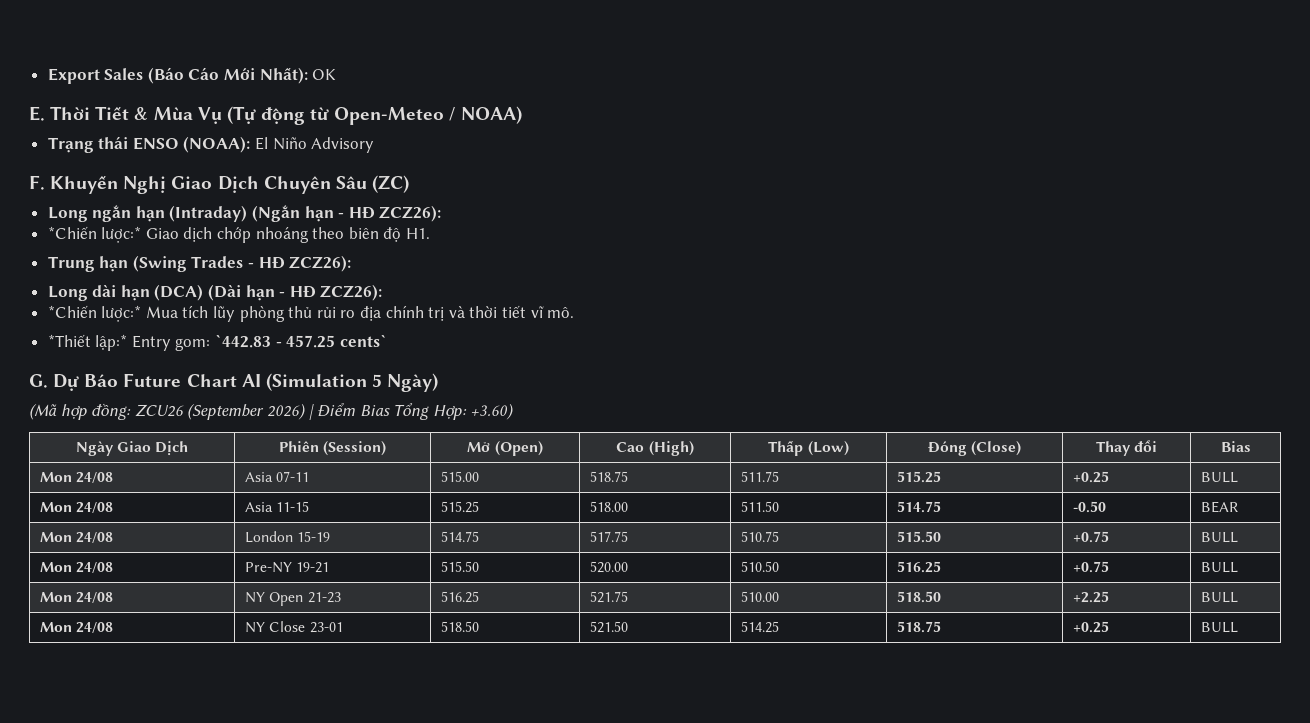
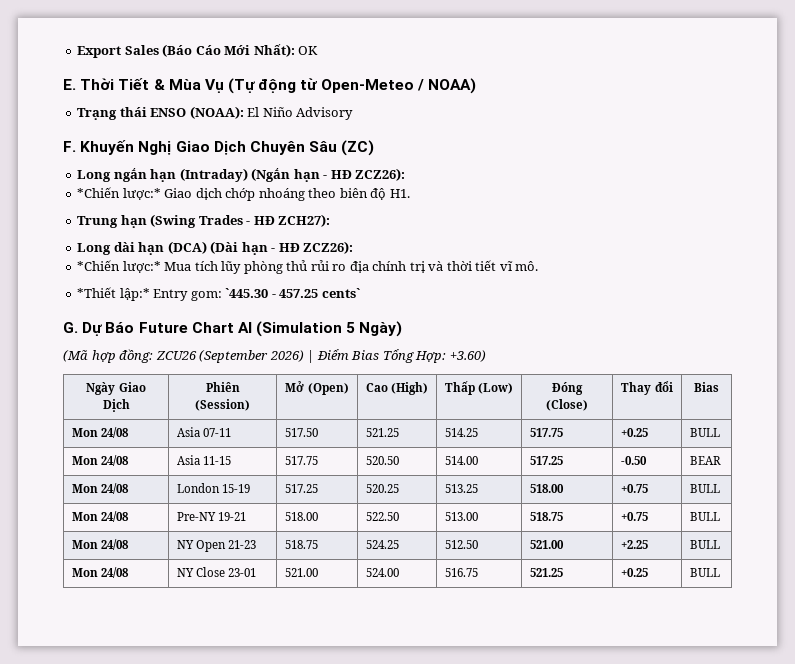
[289,255,352,272] ZCZ26): -> [278,214,331,227] ZCH27):
[215,334,272,348] `442.83 -> [225,288,269,298] `445.30
[441,471,480,482] [590,471,629,482] [741,471,780,482] [897,471,942,483] 515.00 | 518.75 | 511.75 | 515.25 -> [284,428,318,437] [365,428,399,437] [444,428,478,437] [529,428,563,437] 517.50 | 521.25 | 514.25 | 517.75
[441,501,480,513] [590,501,629,512] [741,501,780,512] [897,501,942,513] 515.25 | 518.00 | 511.50 | 514.75 -> [284,456,318,465] [365,456,399,465] [444,456,478,465] [529,456,563,465] 517.75 | 520.50 | 514.00 | 517.25
[441,531,480,542] [590,531,629,542] [741,531,780,542] [897,531,942,543] 514.75 | 517.75 | 510.75 | 515.50 -> [284,484,318,493] [365,484,399,493] [444,484,478,493] [529,484,564,493] 517.25 | 520.25 | 513.25 | 518.00
[441,561,480,572] [590,561,629,573] [741,561,780,572] [897,561,942,573] 515.50 | 520.00 | 510.50 | 516.25 -> [284,512,318,521] [365,512,399,521] [444,512,478,521] [529,512,563,521] 518.00 | 522.50 | 513.00 | 518.75
[441,591,480,603] [590,591,629,603] [741,591,780,602] [897,591,942,603] 516.25 | 521.75 | 510.00 | 518.50 -> [284,540,318,549] [365,540,399,549] [444,540,478,549] [529,540,564,549] 518.75 | 524.25 | 512.50 | 521.00
[441,621,480,632] [590,621,629,633] [741,621,780,633] [897,621,942,633] 518.50 | 521.50 | 514.25 | 518.75 -> [284,568,318,577] [365,568,399,577] [444,568,478,577] [529,568,563,577] 521.00 | 524.00 | 516.75 | 521.25

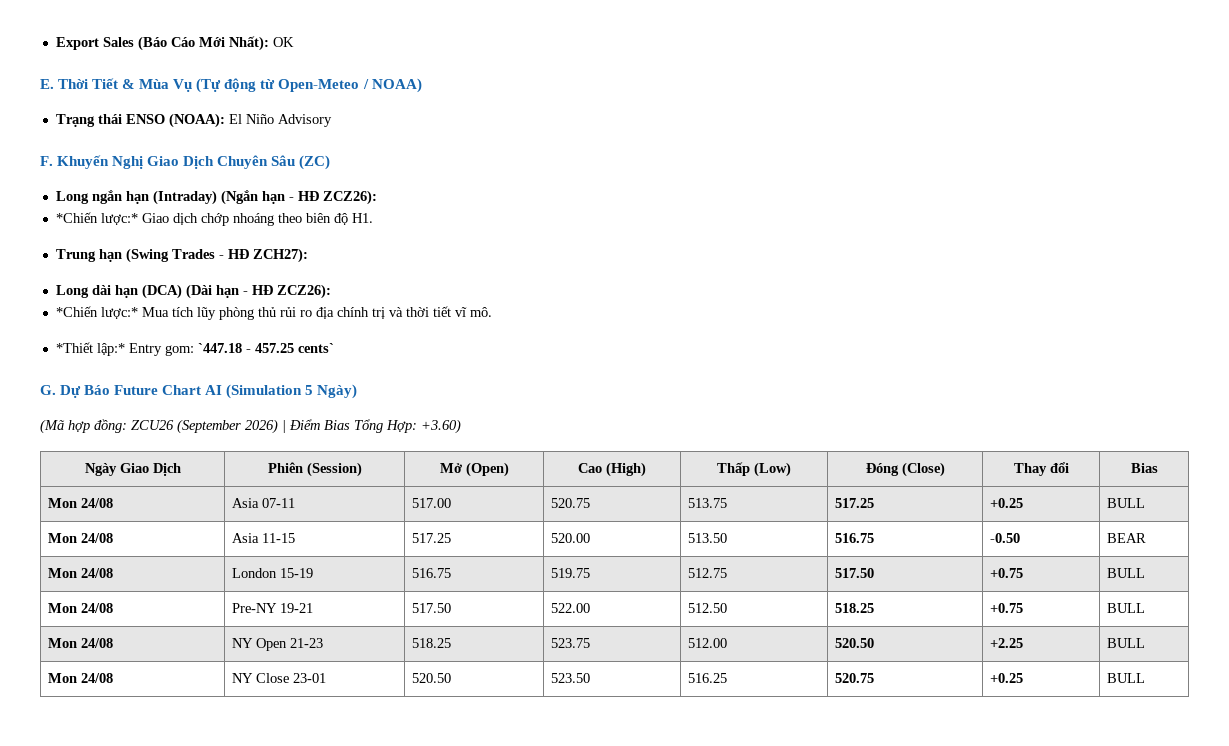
[225,288,269,298] `445.30 -> [197,343,242,353] `447.18
[284,428,318,437] [365,428,399,437] [444,428,478,437] [529,428,563,437] 517.50 | 521.25 | 514.25 | 517.75 -> [411,498,451,508] [550,498,590,508] [687,498,727,508] [834,498,874,508] 517.00 | 520.75 | 513.75 | 517.25
[284,456,318,465] [365,456,399,465] [444,456,478,465] [529,456,563,465] 517.75 | 520.50 | 514.00 | 517.25 -> [411,533,451,543] [550,533,590,543] [687,533,727,543] [834,533,874,543] 517.25 | 520.00 | 513.50 | 516.75
[284,484,318,493] [365,484,399,493] [444,484,478,493] [529,484,564,493] 517.25 | 520.25 | 513.25 | 518.00 -> [411,568,451,578] [550,568,590,578] [687,568,727,578] [834,568,874,578] 516.75 | 519.75 | 512.75 | 517.50
[284,512,318,521] [365,512,399,521] [444,512,478,521] [529,512,563,521] 518.00 | 522.50 | 513.00 | 518.75 -> [411,603,451,613] [550,603,590,613] [687,603,727,613] [834,603,874,613] 517.50 | 522.00 | 512.50 | 518.25
[284,540,318,549] [365,540,399,549] [444,540,478,549] [529,540,564,549] 518.75 | 524.25 | 512.50 | 521.00 -> [411,638,451,648] [550,638,590,648] [687,638,727,648] [834,638,874,648] 518.25 | 523.75 | 512.00 | 520.50
[284,568,318,577] [365,568,399,577] [444,568,478,577] [529,568,563,577] 521.00 | 524.00 | 516.75 | 521.25 -> [411,673,451,683] [550,673,590,683] [687,673,727,683] [834,673,874,683] 520.50 | 523.50 | 516.25 | 520.75

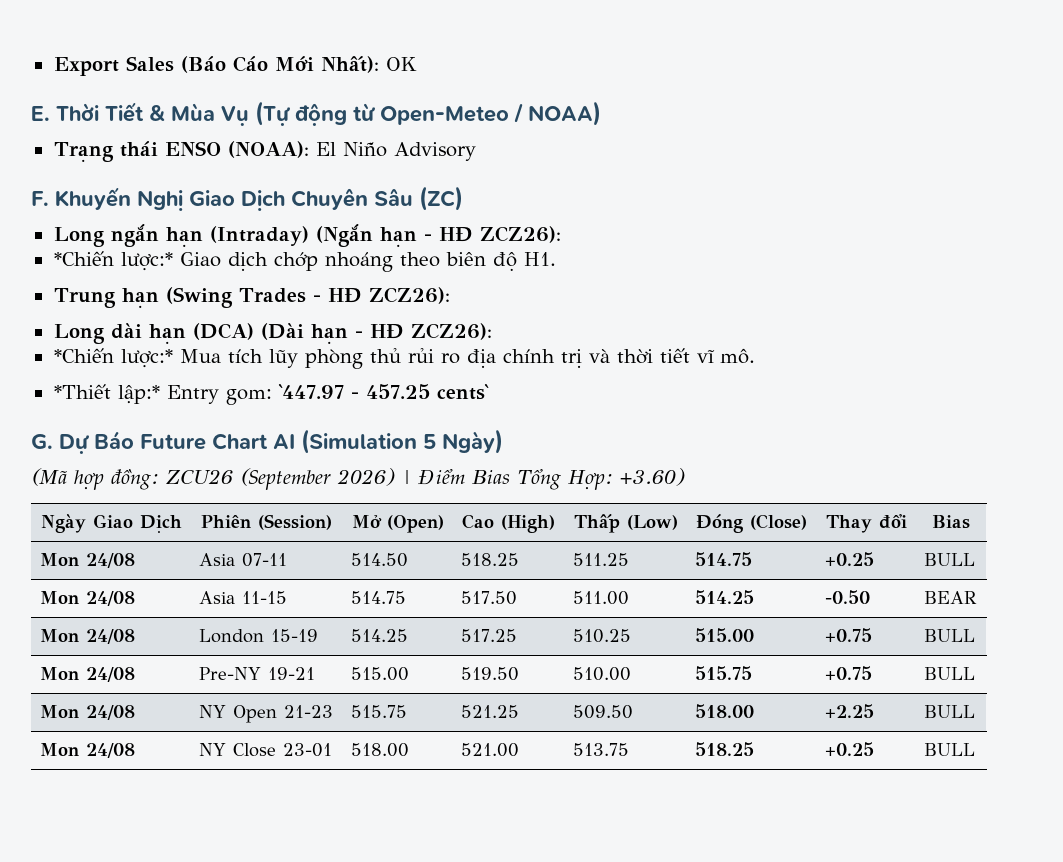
[252,248,308,263] ZCH27): -> [368,287,450,304] ZCZ26):
[197,343,242,353] `447.18 -> [277,384,344,399] `447.97
[411,498,451,508] [550,498,590,508] [687,498,727,508] [834,498,874,508] 517.00 | 520.75 | 513.75 | 517.25 -> [351,553,409,567] [461,553,520,566] [573,553,630,566] [695,552,753,566] 514.50 | 518.25 | 511.25 | 514.75
[411,533,451,543] [550,533,590,543] [687,533,727,543] [834,533,874,543] 517.25 | 520.00 | 513.50 | 516.75 -> [351,591,407,604] [461,591,518,605] [573,591,630,605] [695,590,755,604] 514.75 | 517.50 | 511.00 | 514.25
[411,568,451,578] [550,568,590,578] [687,568,727,578] [834,568,874,578] 516.75 | 519.75 | 512.75 | 517.50 -> [351,629,409,642] [461,629,518,642] [573,629,632,643] [695,628,755,642] 514.25 | 517.25 | 510.25 | 515.00
[411,603,451,613] [550,603,590,613] [687,603,727,613] [834,603,874,613] 517.50 | 522.00 | 512.50 | 518.25 -> [351,667,410,681] [461,667,520,681] [573,667,632,681] [695,666,753,680] 515.00 | 519.50 | 510.00 | 515.75
[411,638,451,648] [550,638,590,648] [687,638,727,648] [834,638,874,648] 518.25 | 523.75 | 512.00 | 520.50 -> [351,705,408,718] [461,705,520,718] [573,705,634,719] [695,704,755,718] 515.75 | 521.25 | 509.50 | 518.00
[411,673,451,683] [550,673,590,683] [687,673,727,683] [834,673,874,683] 520.50 | 523.50 | 516.25 | 520.75 -> [351,743,410,757] [461,743,520,757] [573,743,630,756] [695,742,755,756] 518.00 | 521.00 | 513.75 | 518.25

